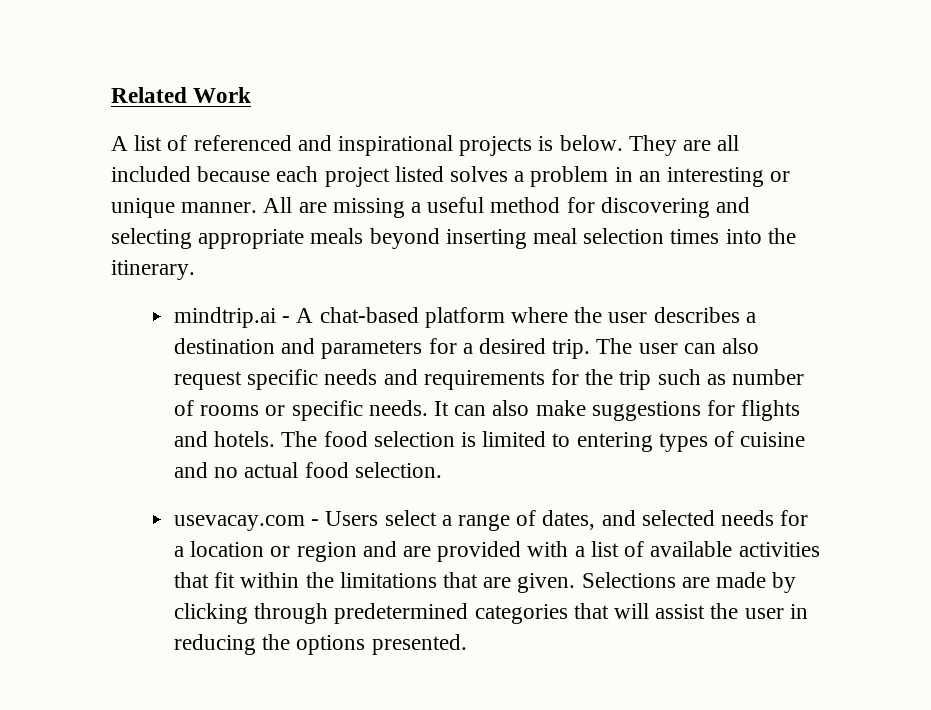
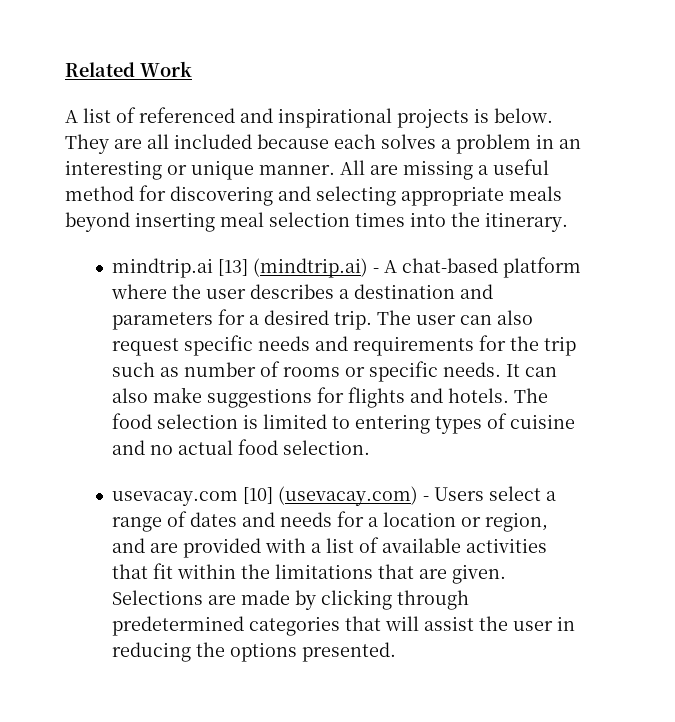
[324,166,444,187] project listed -> (376, 141) none
(277, 317) none -> [218,258,369,278] [13] (mindtrip.ai)
(306, 523) none -> [243,486,419,506] [10] (usevacay.com)
[542,510,715,530] dates, and selected -> [190,512,276,527] dates and
[296,542,357,562] region -> [485,512,549,532] region,

